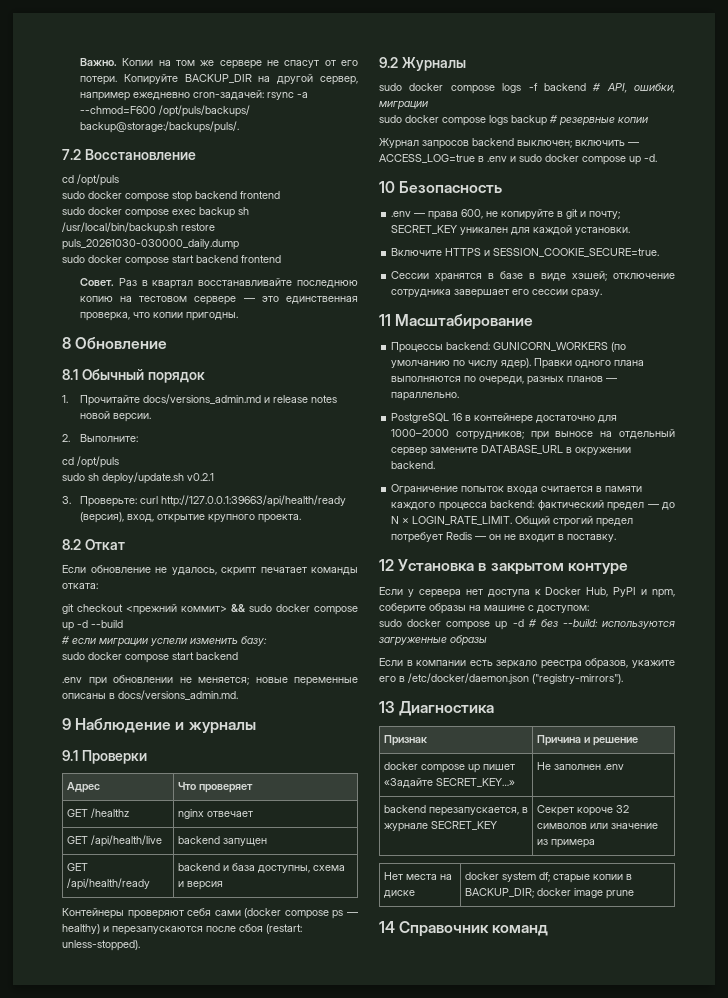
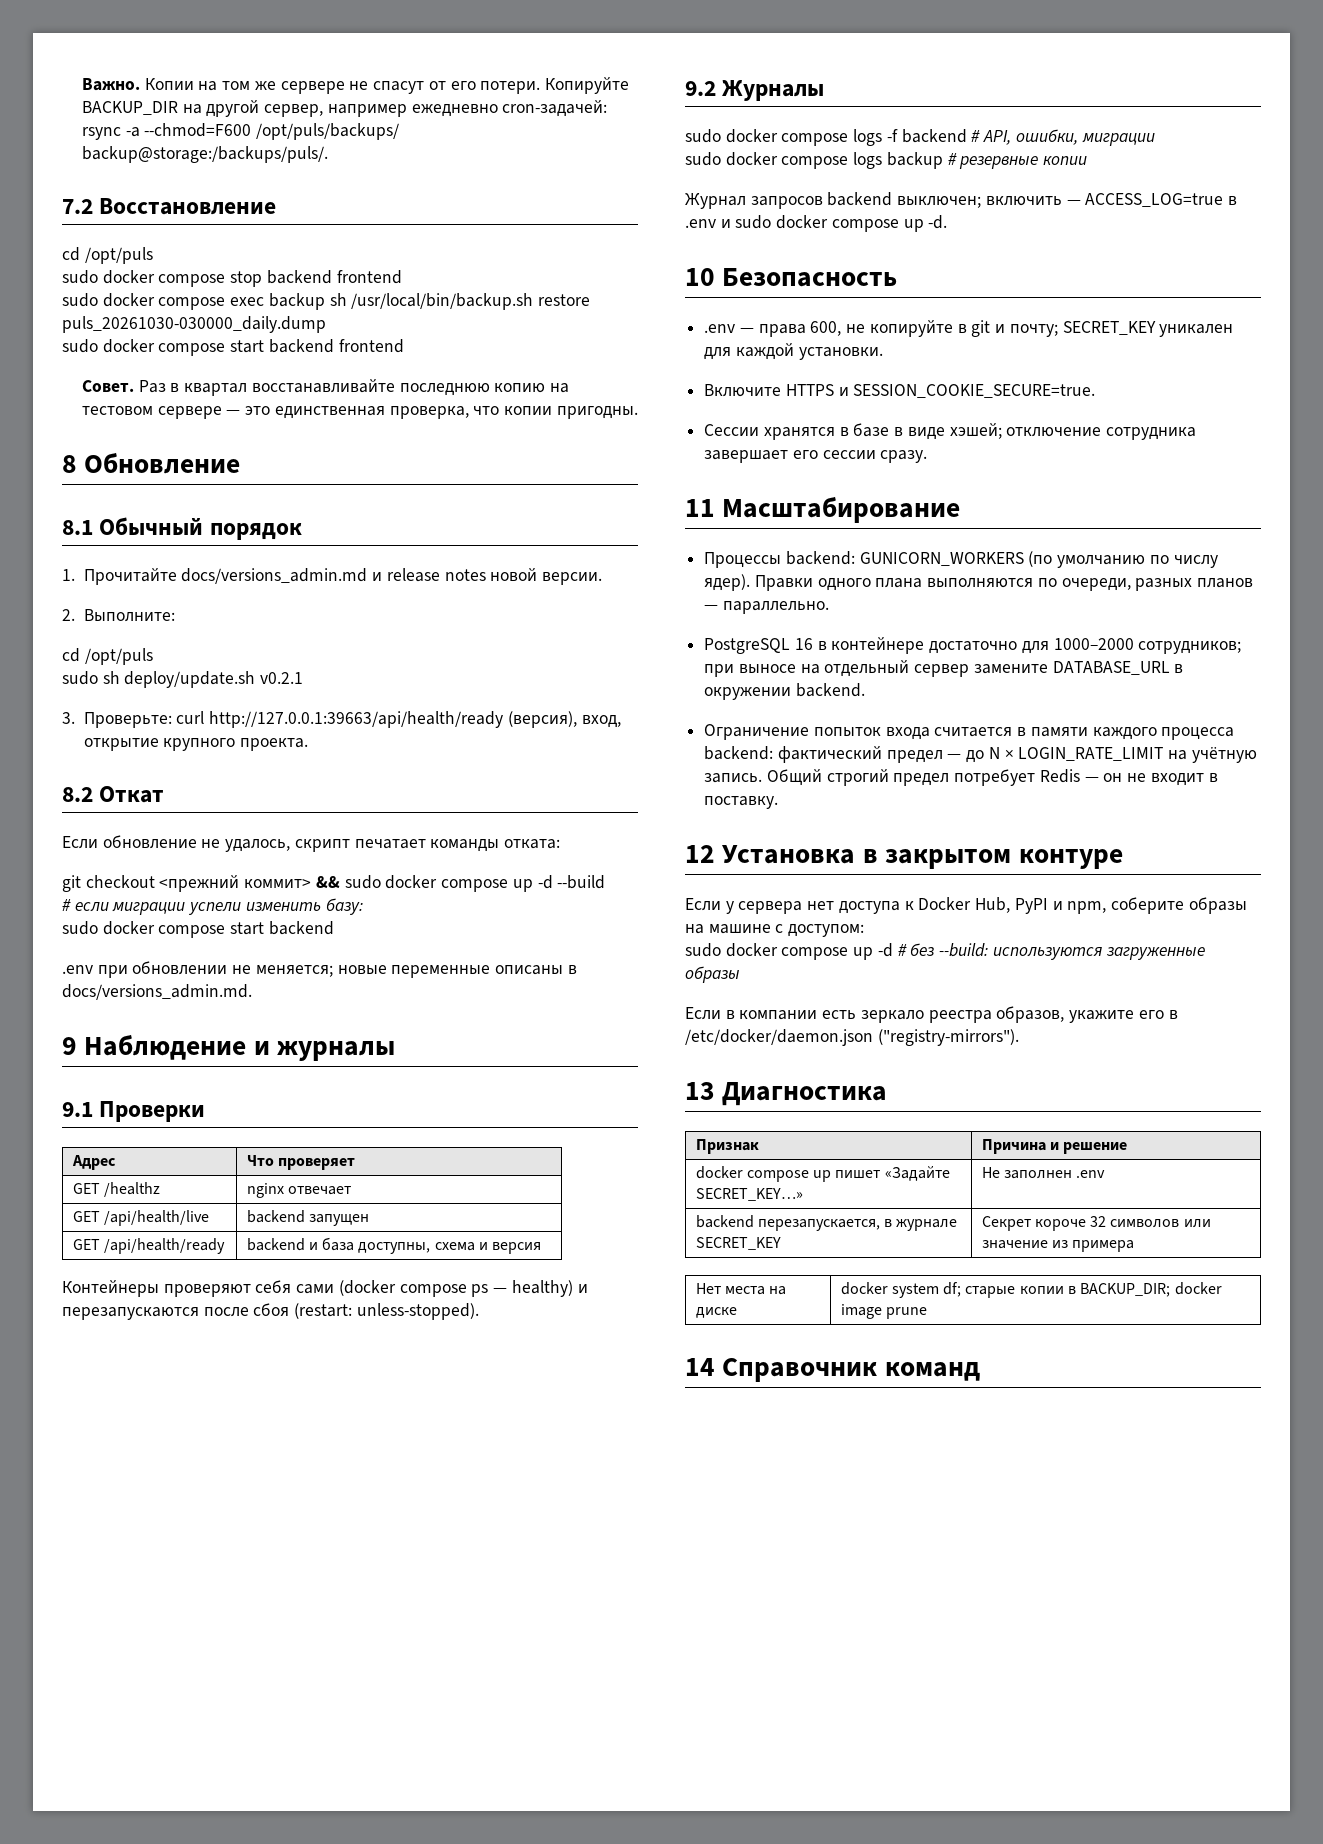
[412,516,513,525] LOGIN_RATE_LIMIT. -> [1018,747,1257,763] [704,773,763,783] LOGIN_RATE_LIMIT на учётную запись.

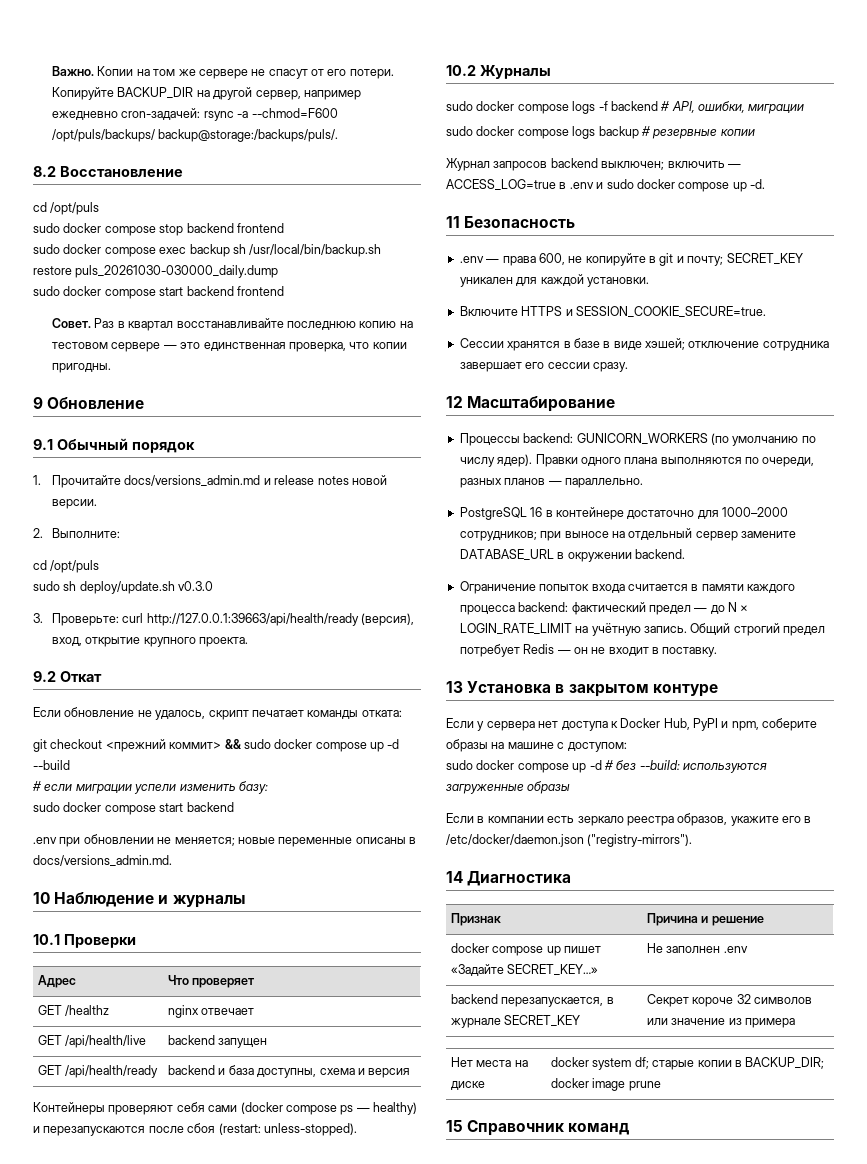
[62,199,93,214] 7.2 -> [33,166,56,177] 8.2
[62,455,77,473] 8 -> [33,397,43,409] 9
[62,520,93,535] 8.1 -> [33,439,53,450] 9.1
[260,672,304,684] v0.2.1 -> [178,581,214,591] v0.3.0
[62,787,93,802] 8.2 -> [33,671,56,682] 9.2
[62,1037,77,1055] 9 -> [33,892,50,904] 10
[62,1102,93,1117] 9.1 -> [33,934,60,945] 10.1
[685,81,716,96] 9.2 -> [446,65,476,76] 10.2
[685,268,715,286] 10 -> [446,216,460,228] 11
[685,499,715,517] 11 -> [446,396,463,408] 12
[685,845,715,863] 12 -> [446,681,463,693] 13
[685,1082,715,1100] 13 -> [446,871,463,883] 14
[685,1358,715,1376] 14 -> [446,1120,463,1132] 15

